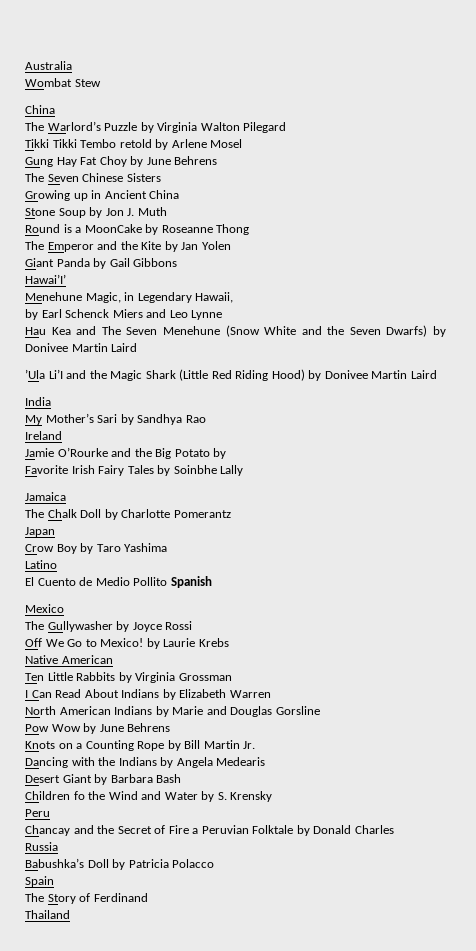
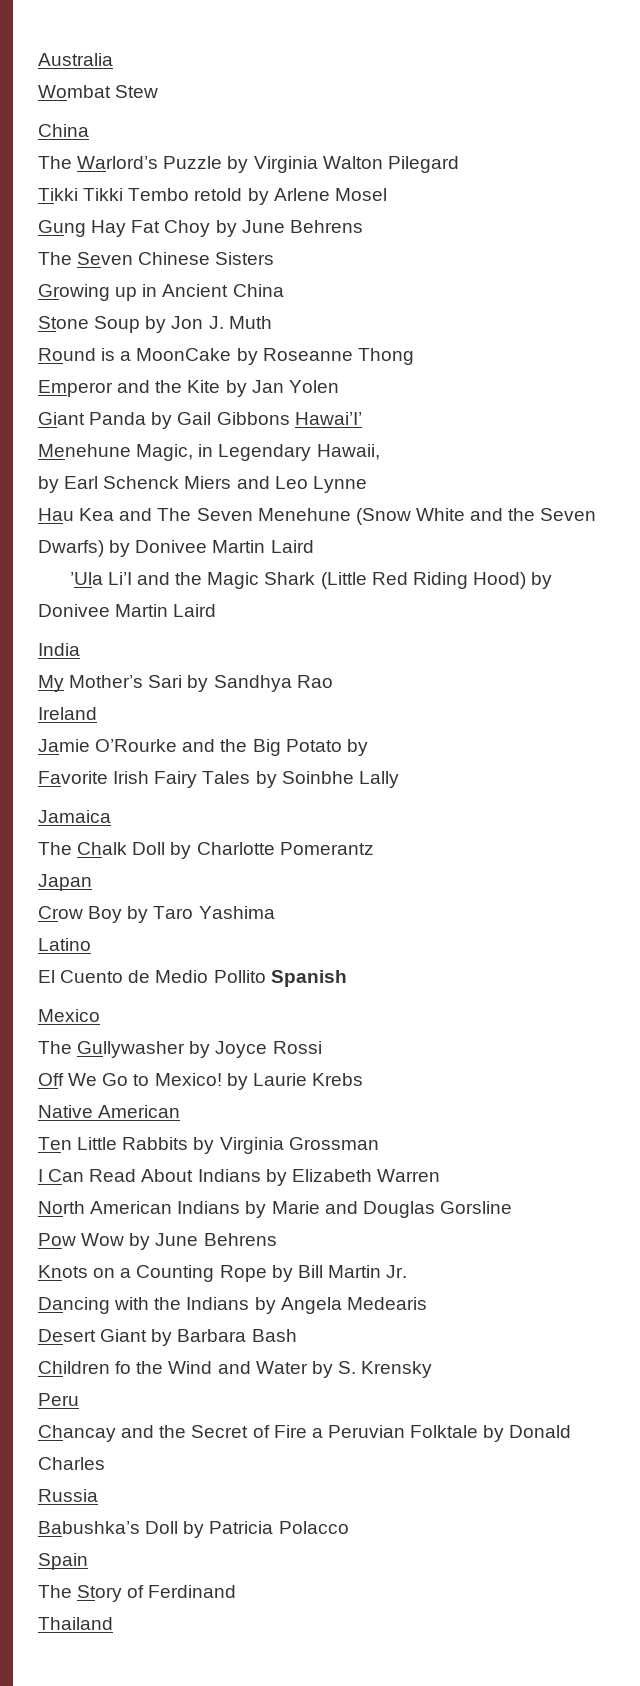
[25,241,44,250] The -> (414, 356) none
(178, 262) // -> (290, 418) none

